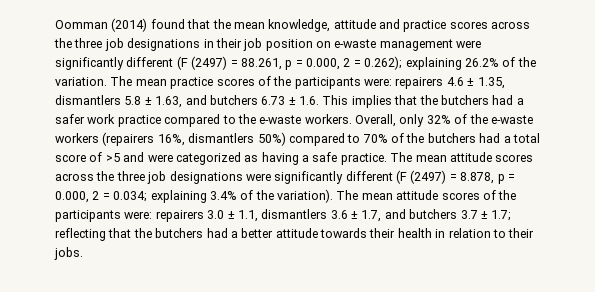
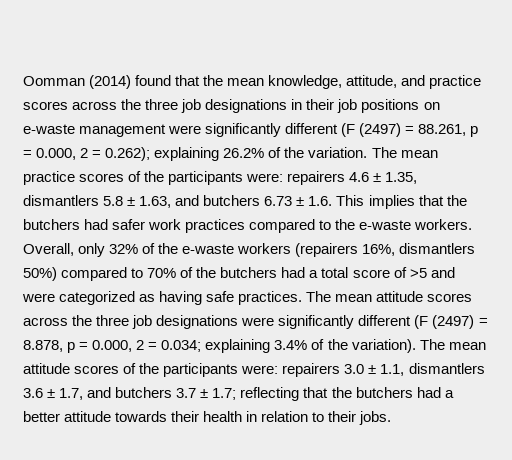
[333,19,376,29] attitude -> [346,75,398,88] attitude,
[265,39,313,51] position -> [361,99,420,113] positions
[516,98,524,105] a -> (109, 224) none
[117,115,161,127] practice -> [185,219,246,233] practices
[302,152,387,165] a safe practice. -> [206,291,303,305] safe practices.

